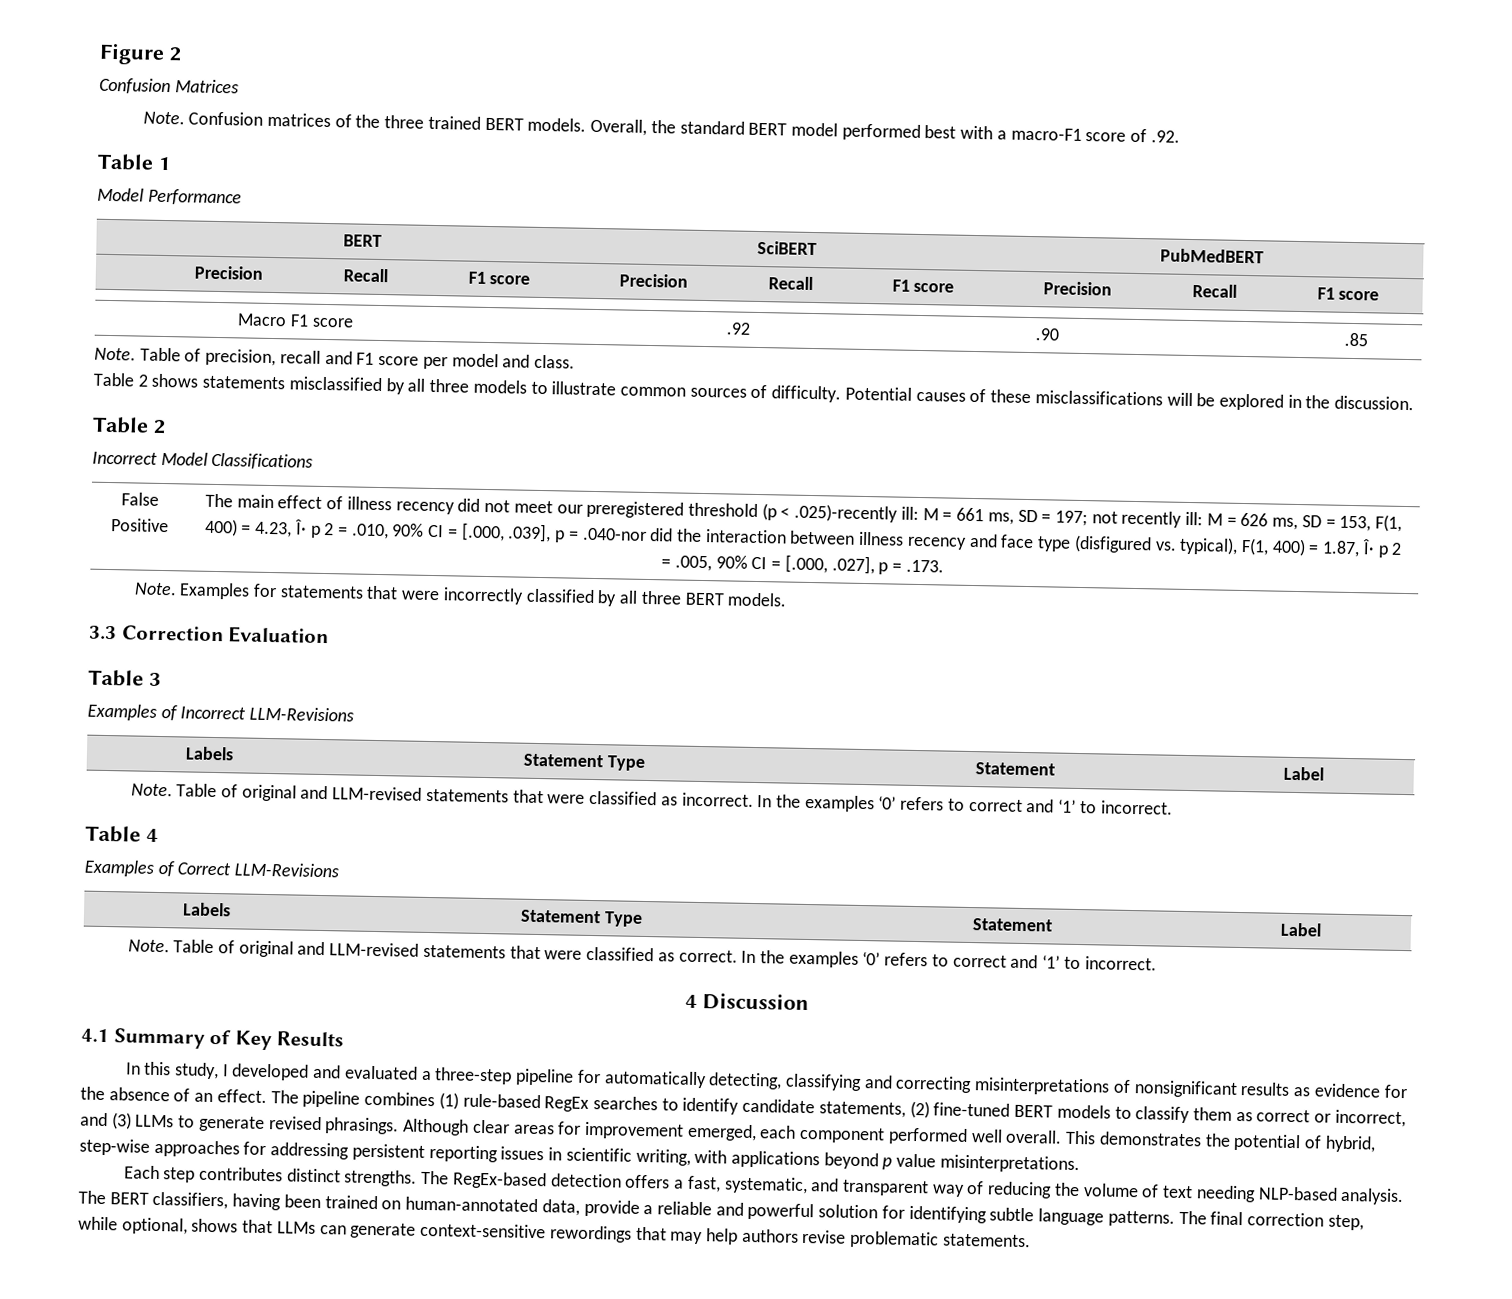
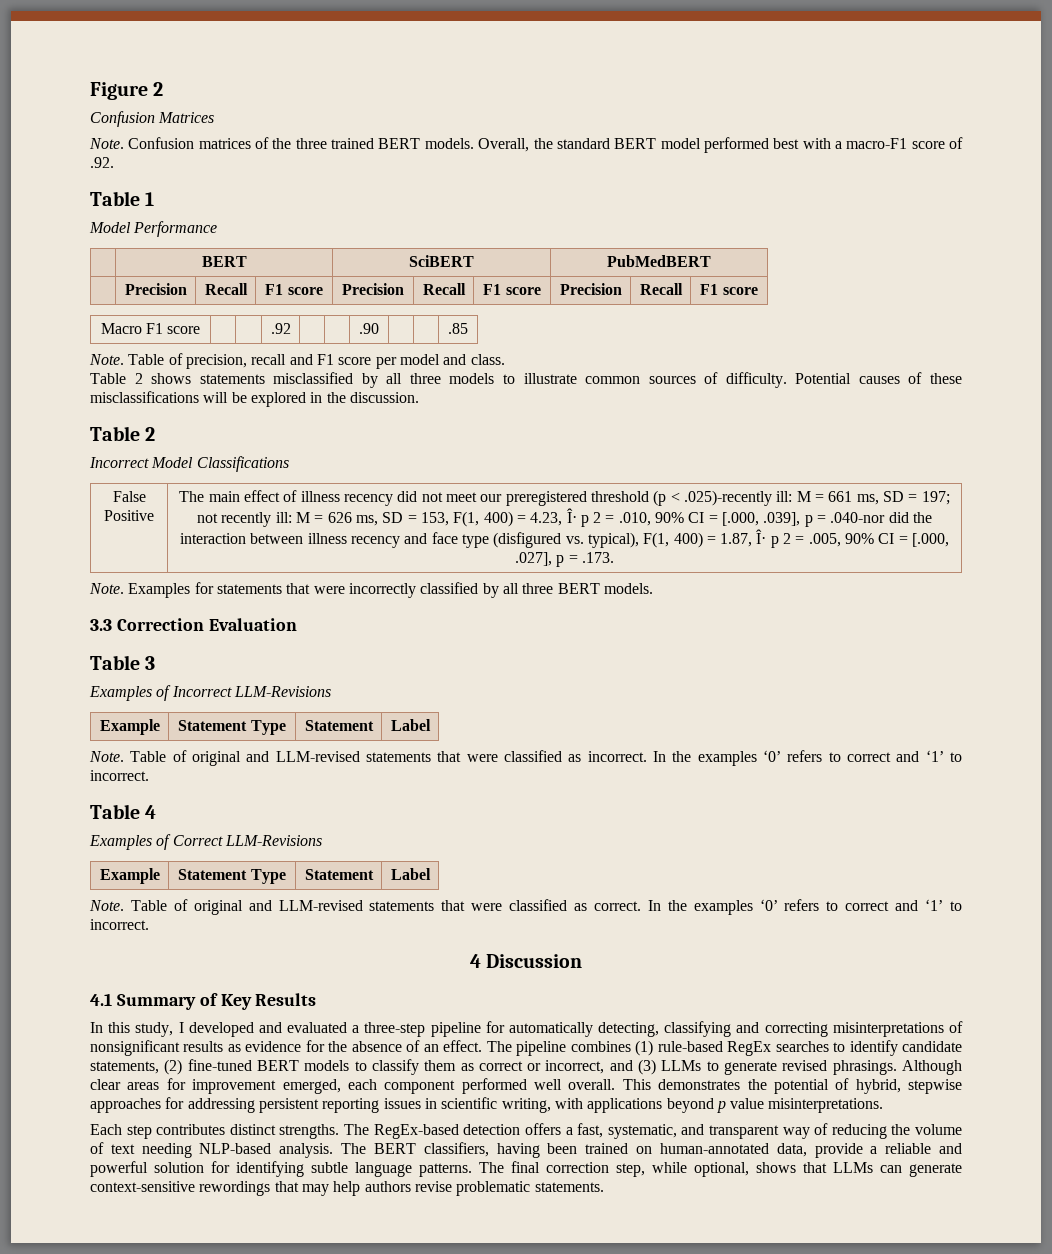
[185,746,234,761] Labels -> [99,719,160,735] Example
[182,902,231,917] Labels -> [99,868,160,884] Example
[79,1138,150,1156] step-wise -> [908,1079,962,1094] stepwise

